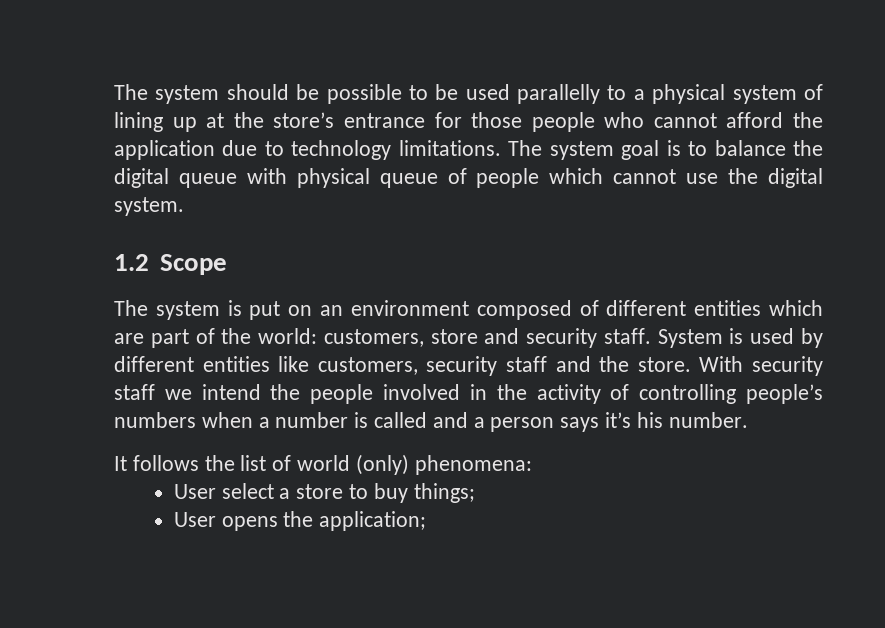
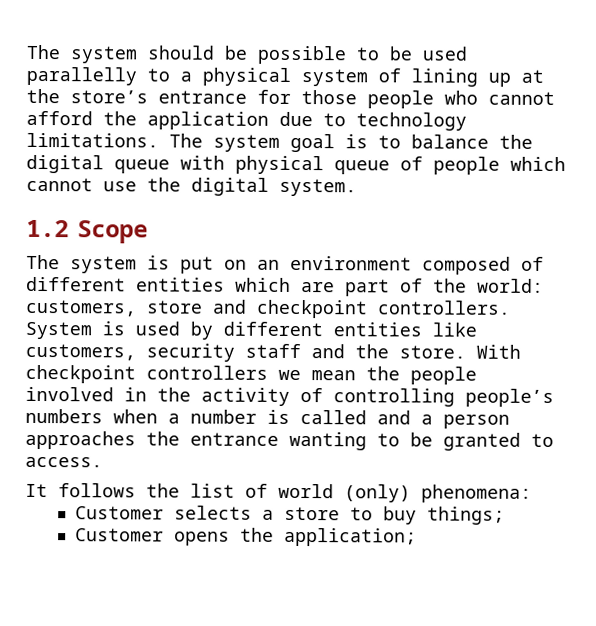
[526,328,651,348] security staff. -> [256,299,511,319] checkpoint controllers.
[752,356,824,376] [114,384,261,400] security staff we intend -> [25,364,356,384] checkpoint controllers we mean
[560,412,748,432] says it’s his number. -> [25,430,554,451] [25,456,103,468] approaches the entrance wanting to be granted to access.
[173,483,274,499] User select -> [74,505,252,520] Customer selects
[173,512,216,527] User -> [74,528,164,542] Customer

